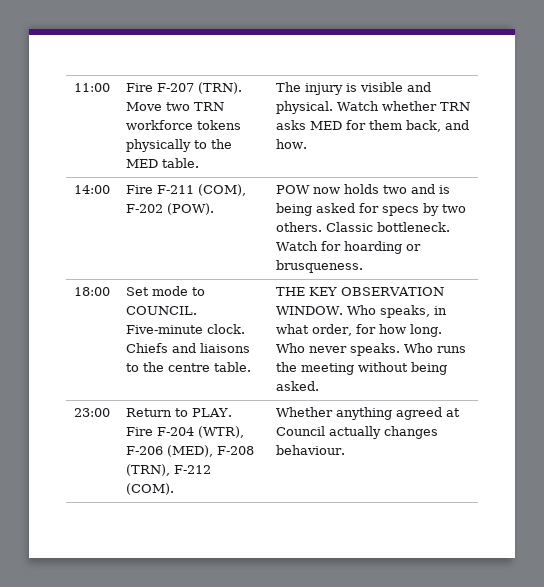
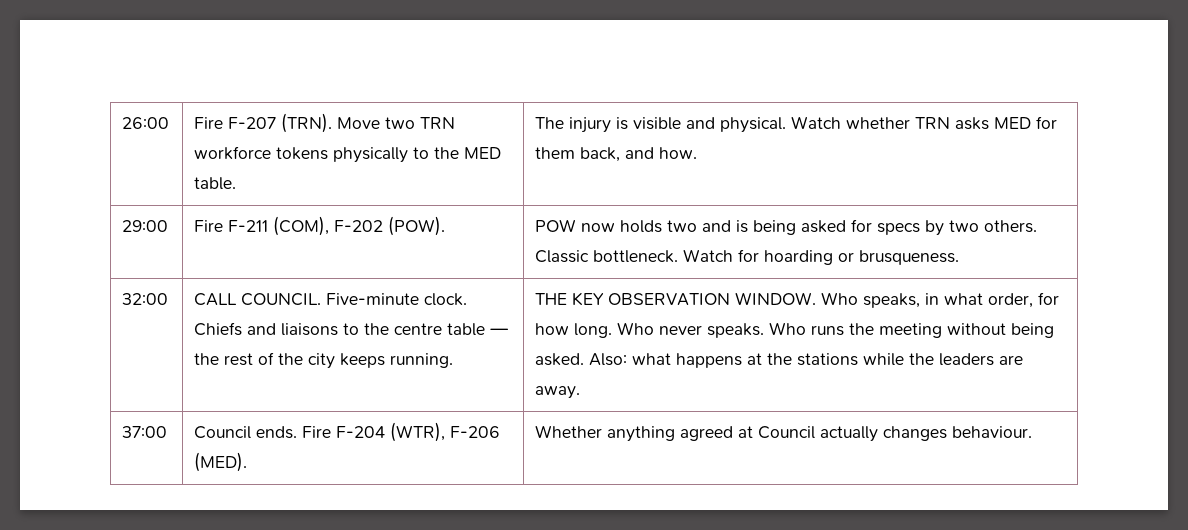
[73,83,110,92] 11:00 -> [122,117,170,129] 26:00
[73,185,110,194] 14:00 -> [122,220,169,232] 29:00
[73,287,110,296] [125,286,205,296] 18:00 | Set mode to -> [122,293,169,305] [194,293,238,306] 32:00 | CALL
[213,362,251,372] table. -> [447,323,510,336] [194,352,454,369] table — the rest of the city keeps running.
[73,408,110,417] [125,408,232,417] [125,426,244,438] [125,445,254,457] [125,464,211,476] [125,483,174,495] // 23:00 | Return to PLAY. Fire F-204 (WTR), F-206 (MED), F-208 (TRN), F-212 (COM). -> [589,353,1024,368] [535,386,581,399] [122,426,168,438] [194,422,501,442] [194,452,248,472] Also: what happens at the stations while the leaders are away. // 37:00 | Council ends. Fire F-204 (WTR), F-206 (MED).

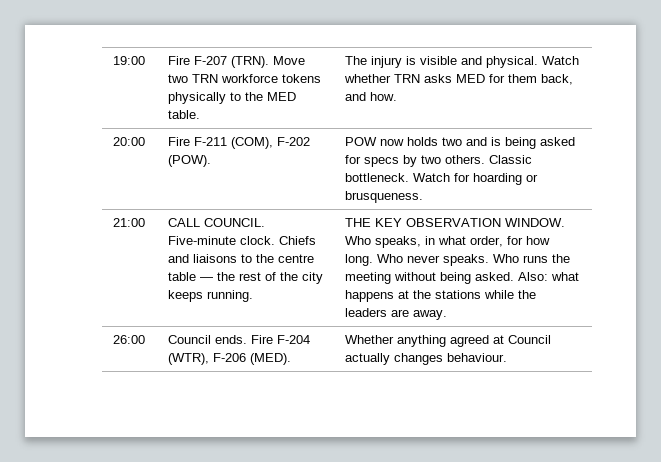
[122,117,170,129] 26:00 -> [113,56,146,65] 19:00
[122,220,169,232] 29:00 -> [113,137,146,146] 20:00
[122,293,169,305] 32:00 -> [113,218,146,227] 21:00
[122,426,168,438] 37:00 -> [113,335,146,344] 26:00

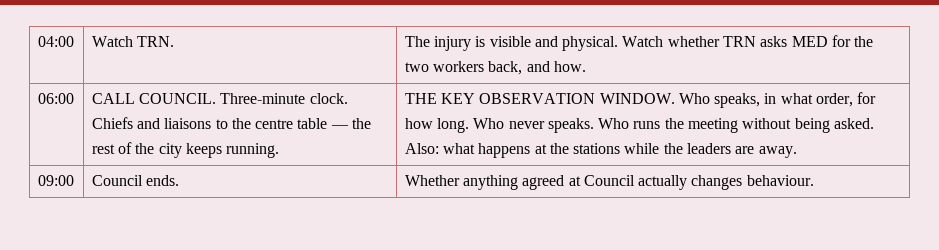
[113,56,146,65] [168,56,306,68] [168,74,322,83] [168,92,297,104] [168,110,201,119] 19:00 | Fire F-207 (TRN). Move two TRN workforce tokens physically to the MED table. -> [37,36,74,47] [91,36,174,47] 04:00 | Watch TRN.
[508,74,538,83] them -> [854,36,874,47] [404,61,484,72] the two workers
[113,137,146,146] [168,137,311,149] [168,155,212,167] [345,137,576,149] [345,155,533,167] [345,173,539,185] [345,191,424,203] [113,218,146,227] 20:00 | Fire F-211 (COM), F-202 (POW). | POW now holds two and is being asked for specs by two others. Classic bottleneck. Watch for hoarding or brusqueness. // 21:00 -> [37,93,74,104] 06:00
[168,236,237,245] Five-minute -> [220,93,306,104] Three-minute
[113,335,146,344] 26:00 -> [37,175,74,186] 09:00
[251,335,311,344] [168,353,292,365] Fire F-204 (WTR), F-206 (MED). -> (179, 180) none

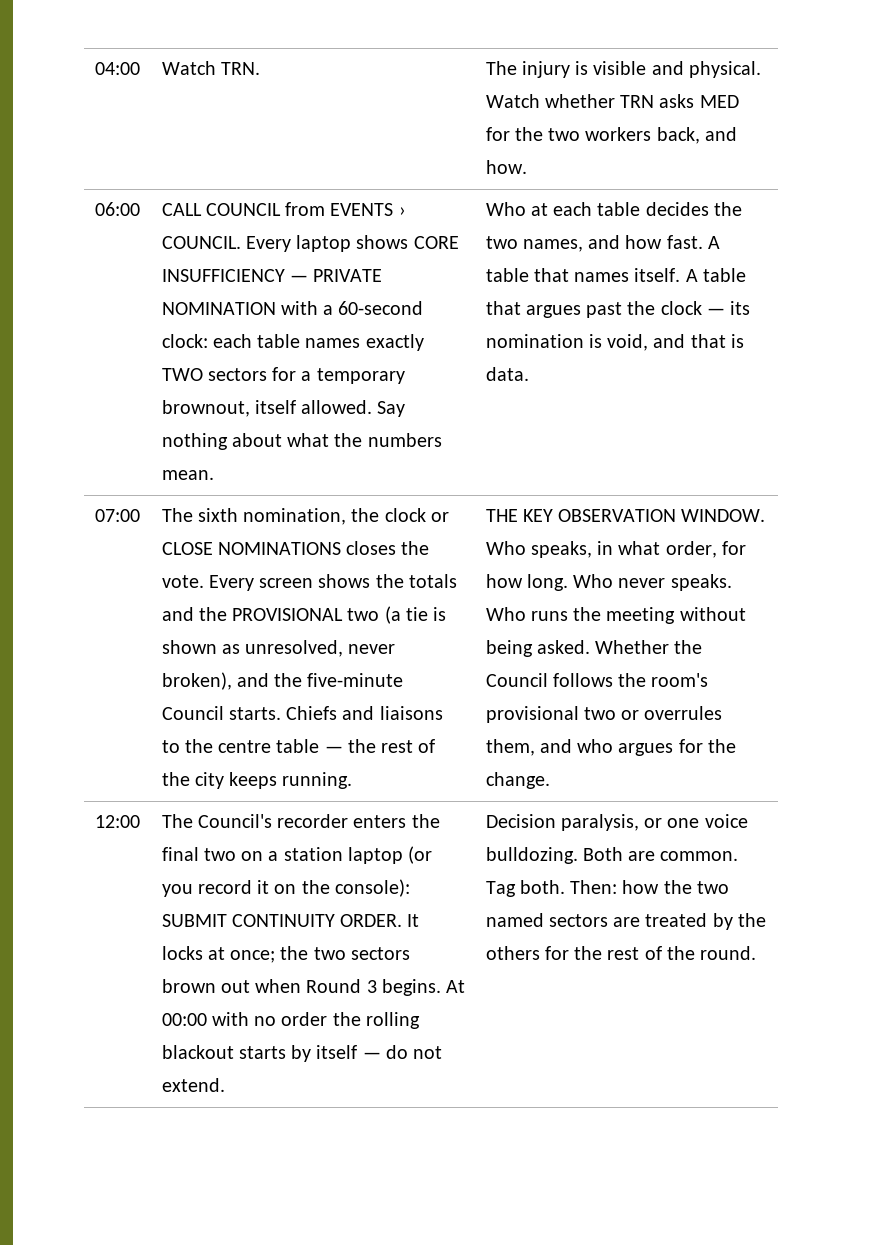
[138,93,348,104] COUNCIL. Three-minute clock. -> [205,202,406,216] [161,235,459,252] [161,269,383,282] [161,301,424,315] [161,334,424,351] [161,367,405,384] [161,400,406,417] [161,433,442,450] [161,470,214,480] [485,202,742,216] [485,235,720,252] [485,268,746,282] [485,301,751,318] [485,334,744,351] [485,367,529,381] [94,509,140,522] [161,508,449,525] [161,541,430,555] [161,574,457,591] [161,606,447,624] [161,640,396,657] [161,672,404,690] [161,706,281,720] COUNCIL from EVENTS › COUNCIL. Every laptop shows CORE INSUFFICIENCY — PRIVATE NOMINATION with a 60-second clock: each table names exactly TWO sectors for a temporary brownout, itself allowed. Say nothing about what the numbers mean. | Who at each table decides the two names, and how fast. A table that names itself. A table that argues past the clock — its nomination is void, and that is data. // 07:00 | The sixth nomination, the clock or CLOSE NOMINATIONS closes the vote. Every screen shows the totals and the PROVISIONAL two (a tie is shown as unresolved, never broken), and the five-minute Council starts.
[404,143,797,158] [37,175,74,186] [91,175,179,186] [404,175,814,190] Also: what happens at the stations while the leaders are away. // 09:00 | Council ends. | Whether anything agreed at Council actually changes behaviour. -> [595,640,703,654] [485,673,709,687] [485,706,723,723] [485,739,736,756] [485,772,550,789] [94,815,140,828] [161,814,440,828] [161,846,433,864] [161,879,410,897] [161,914,420,927] [161,946,410,963] [161,979,466,996] [161,1012,420,1029] [161,1045,443,1062] [161,1078,225,1092] [485,814,748,831] [485,847,739,864] [485,880,729,897] [485,913,766,930] [485,946,757,960] Whether the Council follows the room's provisional two or overrules them, and who argues for the change. // 12:00 | The Council's recorder enters the final two on a station laptop (or you record it on the console): SUBMIT CONTINUITY ORDER. It locks at once; the two sectors brown out when Round 3 begins. At 00:00 with no order the rolling blackout starts by itself — do not extend. | Decision paralysis, or one voice bulldozing. Both are common. Tag both. Then: how the two named sectors are treated by the others for the rest of the round.

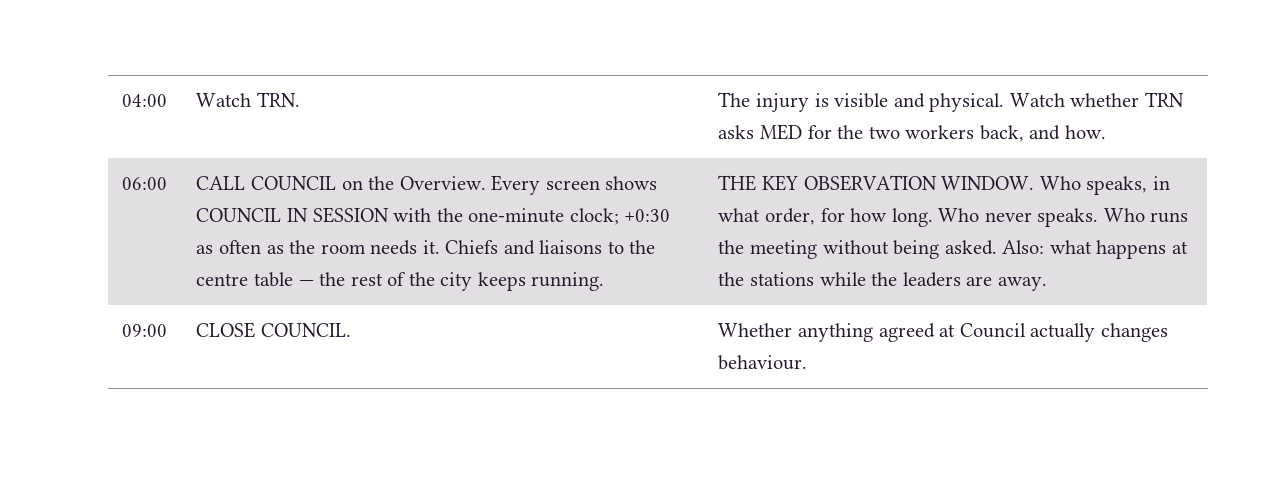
[285,202,406,216] [161,235,459,252] [161,269,383,282] [161,301,424,315] [161,334,424,351] [161,367,405,384] [161,400,406,417] [161,433,442,450] [161,470,214,480] [485,202,742,216] [485,235,720,252] [485,268,746,282] [485,301,751,318] [485,334,744,351] [485,367,529,381] [94,509,140,522] [161,508,449,525] [161,541,430,555] [161,574,457,591] [161,606,447,624] [161,640,396,657] [161,672,404,690] [161,706,281,720] from EVENTS › COUNCIL. Every laptop shows CORE INSUFFICIENCY — PRIVATE NOMINATION with a 60-second clock: each table names exactly TWO sectors for a temporary brownout, itself allowed. Say nothing about what the numbers mean. | Who at each table decides the two names, and how fast. A table that names itself. A table that argues past the clock — its nomination is void, and that is data. // 07:00 | The sixth nomination, the clock or CLOSE NOMINATIONS closes the vote. Every screen shows the totals and the PROVISIONAL two (a tie is shown as unresolved, never broken), and the five-minute Council starts. -> [341,175,658,195] [196,207,671,225] [196,240,440,255] on the Overview. Every screen shows COUNCIL IN SESSION with the one-minute clock; +0:30 as often as the room needs it.
[595,640,703,654] [485,673,709,687] [485,706,723,723] [485,739,736,756] [485,772,550,789] [94,815,140,828] [161,814,440,828] [161,846,433,864] [161,879,410,897] [161,914,420,927] [161,946,410,963] [161,979,466,996] [161,1012,420,1029] [161,1045,443,1062] [161,1078,225,1092] [485,814,748,831] [485,847,739,864] [485,880,729,897] [485,913,766,930] [485,946,757,960] Whether the Council follows the room's provisional two or overrules them, and who argues for the change. // 12:00 | The Council's recorder enters the final two on a station laptop (or you record it on the console): SUBMIT CONTINUITY ORDER. It locks at once; the two sectors brown out when Round 3 begins. At 00:00 with no order the rolling blackout starts by itself — do not extend. | Decision paralysis, or one voice bulldozing. Both are common. Tag both. Then: how the two named sectors are treated by the others for the rest of the round. -> [1002,240,1188,259] [718,272,1047,291] [122,324,168,337] [196,322,351,338] [718,323,1168,342] [718,355,808,370] Also: what happens at the stations while the leaders are away. // 09:00 | CLOSE COUNCIL. | Whether anything agreed at Council actually changes behaviour.

